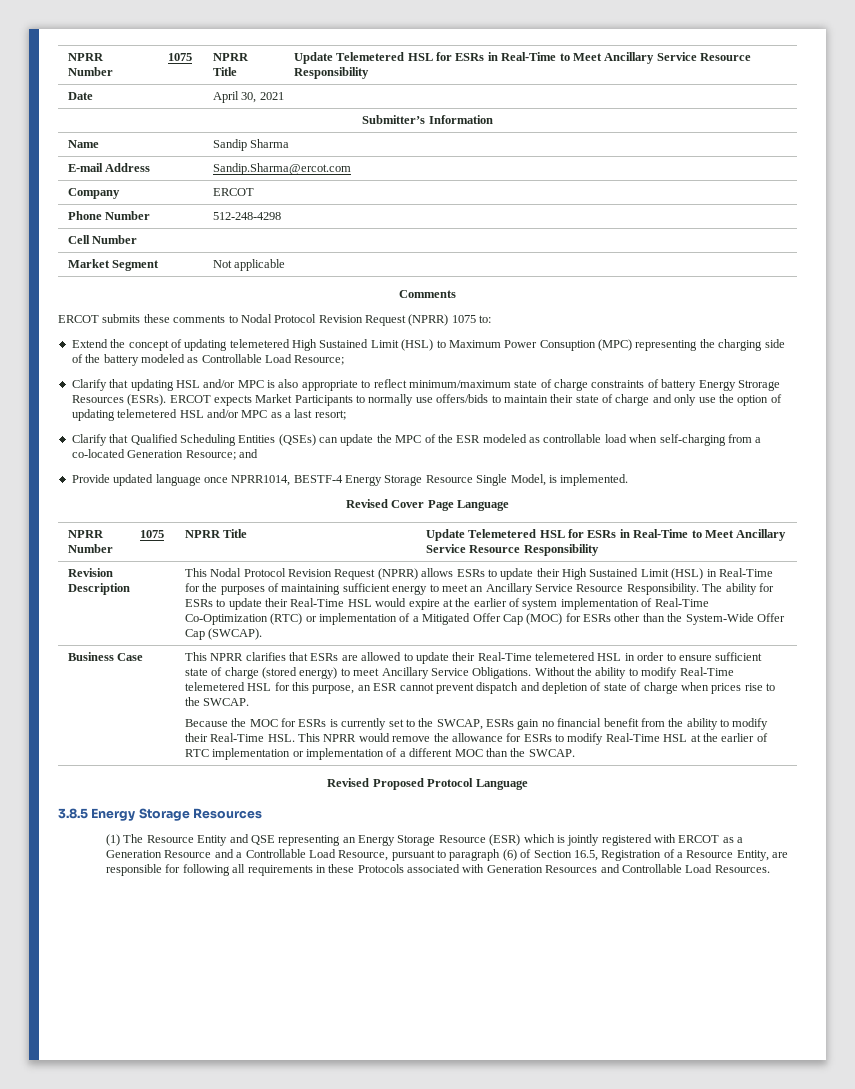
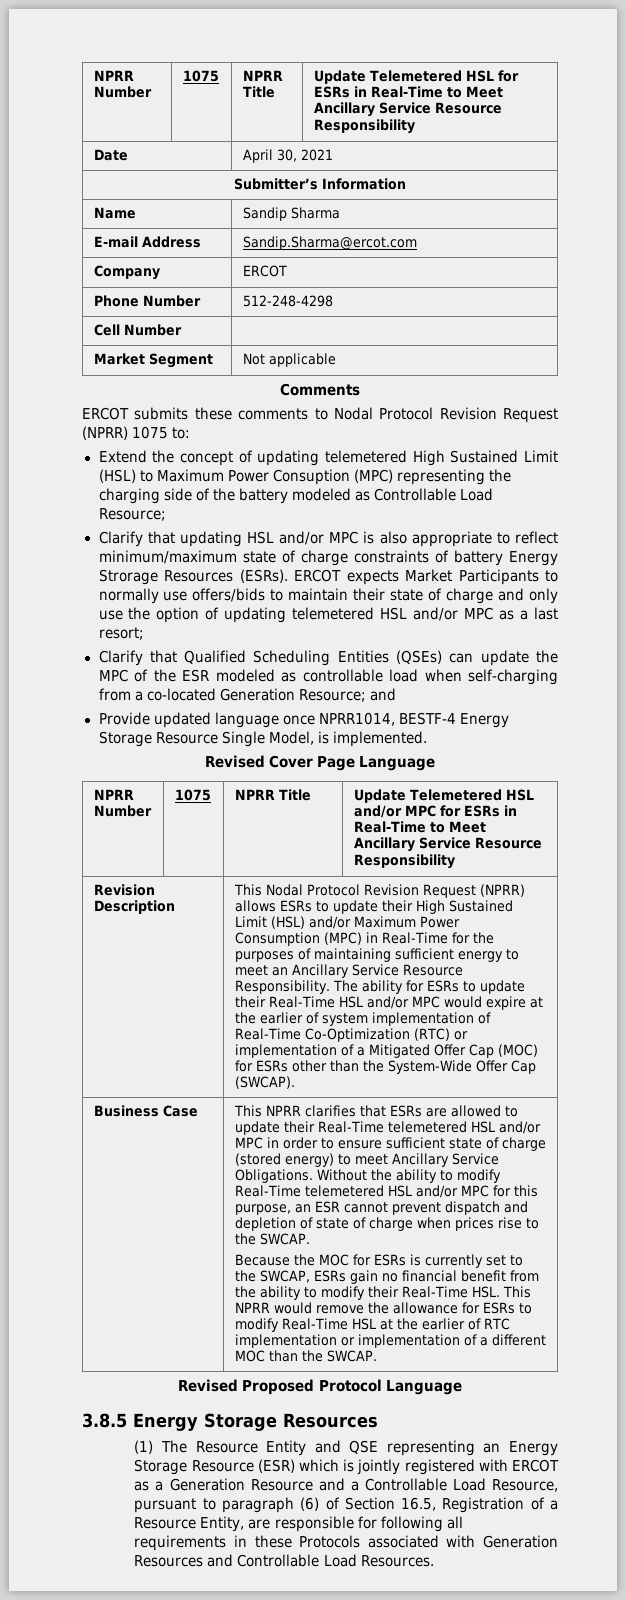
(565, 534) none -> [353,805,436,818] and/or MPC
(704, 574) none -> [308,916,460,929] [234,932,362,946] and/or Maximum Power Consumption (MPC)
(372, 603) none -> [366,996,440,1009] and/or MPC
(622, 657) none -> [498,1121,541,1134] [234,1137,263,1149] and/or MPC
(272, 687) none -> [415,1185,489,1198] and/or MPC

